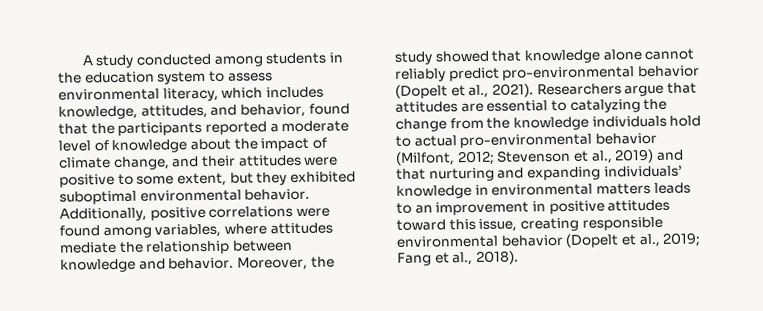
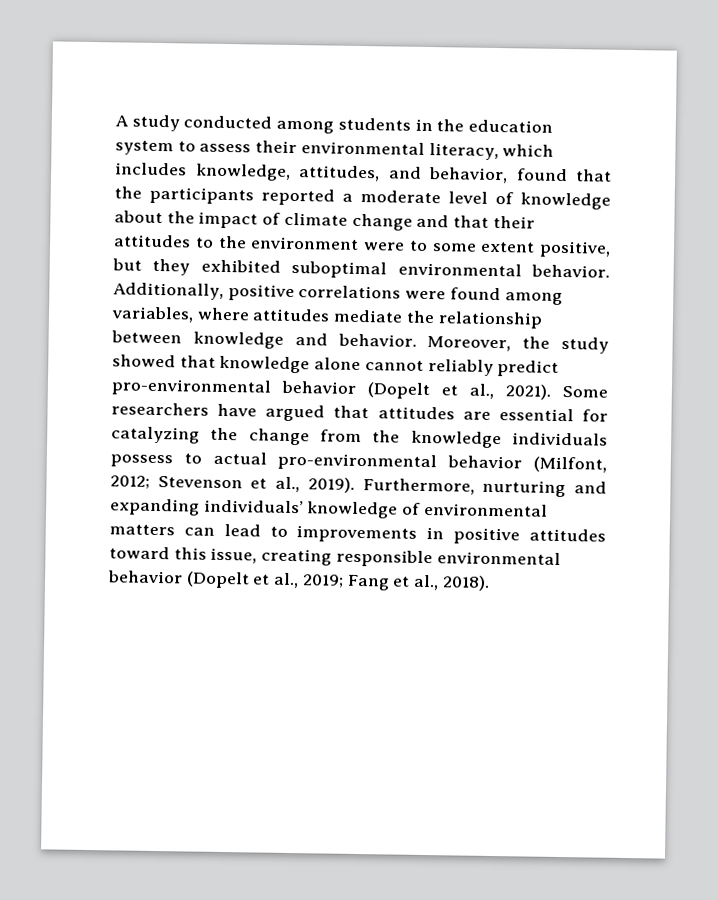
(273, 77) none -> [255,140,298,154] their
[112,154,339,170] [59,172,227,188] change, and their attitudes were positive to some extent, -> [351,213,535,231] [113,234,611,258] change and that their attitudes to the environment were to some extent positive,
[536,83,665,97] Researchers argue -> [562,386,608,398] [111,402,326,422] Some researchers have argued
[550,99,567,112] to -> [582,409,609,422] for
[669,115,702,127] hold -> [110,454,173,468] possess
[614,148,684,164] [396,168,426,180] 2019) and that -> [307,477,475,495] 2019). Furthermore,
[474,184,489,195] in -> [402,502,422,515] of
[653,182,691,194] [396,201,530,216] leads to an improvement -> [183,524,418,543] can lead to improvements

